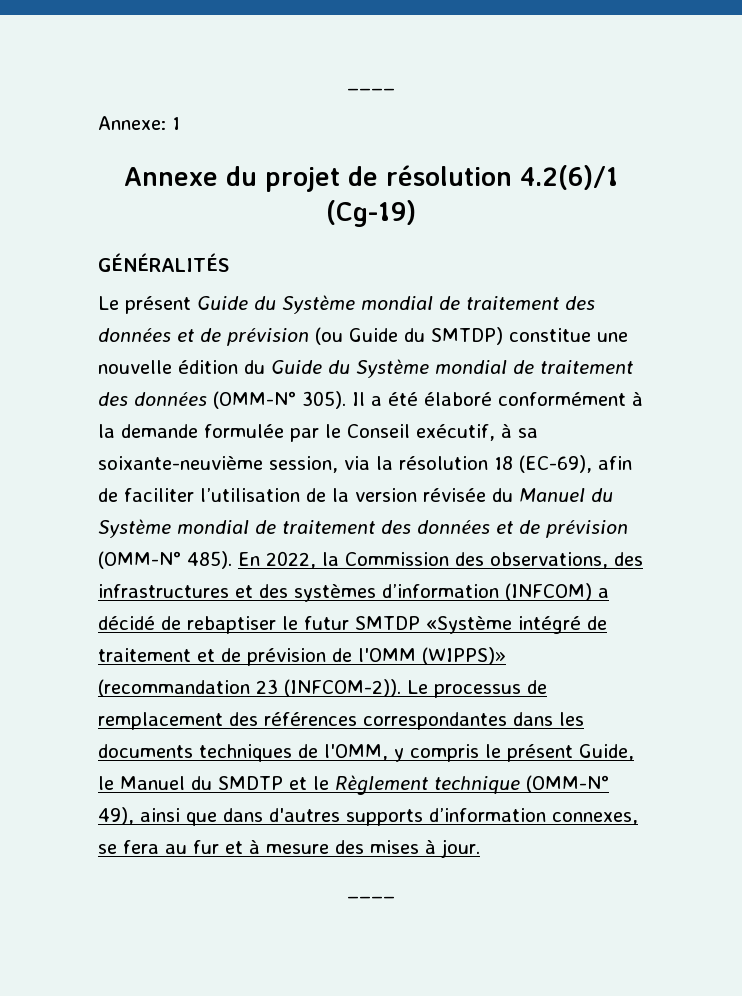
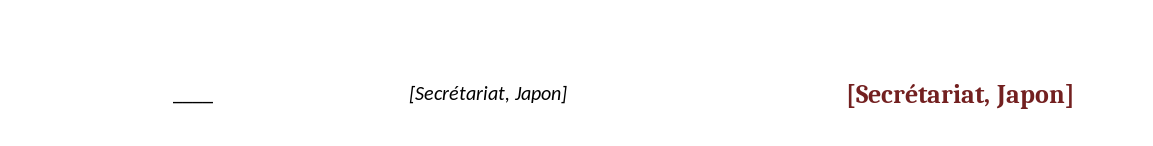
[98,116,180,130] [123,165,619,192] [326,200,416,227] [98,253,229,272] [98,295,595,314] [98,327,628,346] [98,359,634,378] [98,391,643,409] [98,424,538,442] [98,455,632,473] [98,488,613,502] [98,519,628,538] [98,551,643,569] [98,583,609,602] [98,616,607,634] [98,647,506,666] [98,679,547,698] [98,712,584,730] [98,744,634,762] [98,775,609,795] [98,807,638,826] [98,839,480,858] [347,896,395,899] Annexe: 1 // Annexe du projet de résolution 4.2(6)/1 (Cg-19) // GÉNÉRALITÉS // Le présent Guide du Système mondial de traitement des données et de prévision (ou Guide du SMTDP) constitue une nouvelle édition du Guide du Système mondial de traitement des données (OMM-N° 305). Il a été élaboré conformément à la demande formulée par le Conseil exécutif, à sa soixante-neuvième session, via la résolution 18 (EC-69), afin de faciliter l’utilisation de la version révisée du Manuel du Système mondial de traitement des données et de prévision (OMM-N° 485). En 2022, la Commission des observations, des infrastructures et des systèmes d’information (INFCOM) a décidé de rebaptiser le futur SMTDP «Système intégré de traitement et de prévision de l'OMM (WIPPS)» (recommandation 23 (INFCOM-2)). Le processus de remplacement des références correspondantes dans les documents techniques de l'OMM, y compris le présent Guide, le Manuel du SMDTP et le Règlement technique (OMM-N° 49), ainsi que dans d'autres supports d’information connexes, se fera au fur et à mesure des mises à jour. // ____ -> [409,85,568,104] [846,84,1075,109] [Secrétariat, Japon] // [Secrétariat, Japon]

